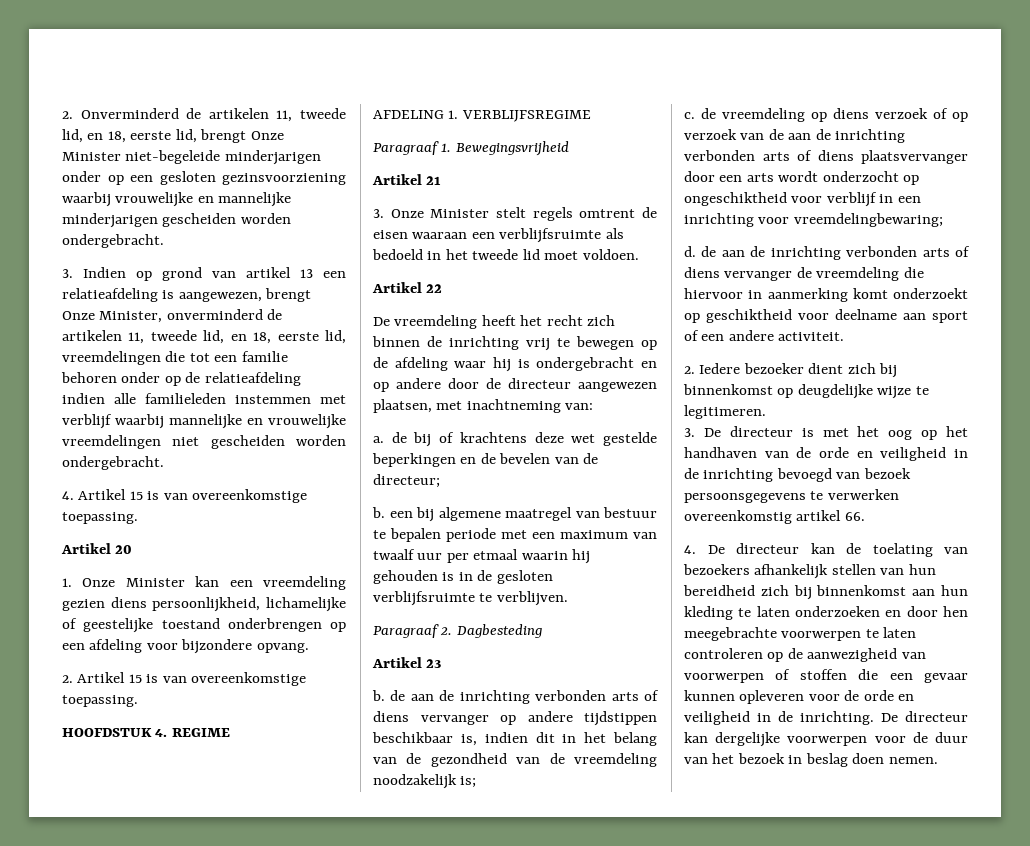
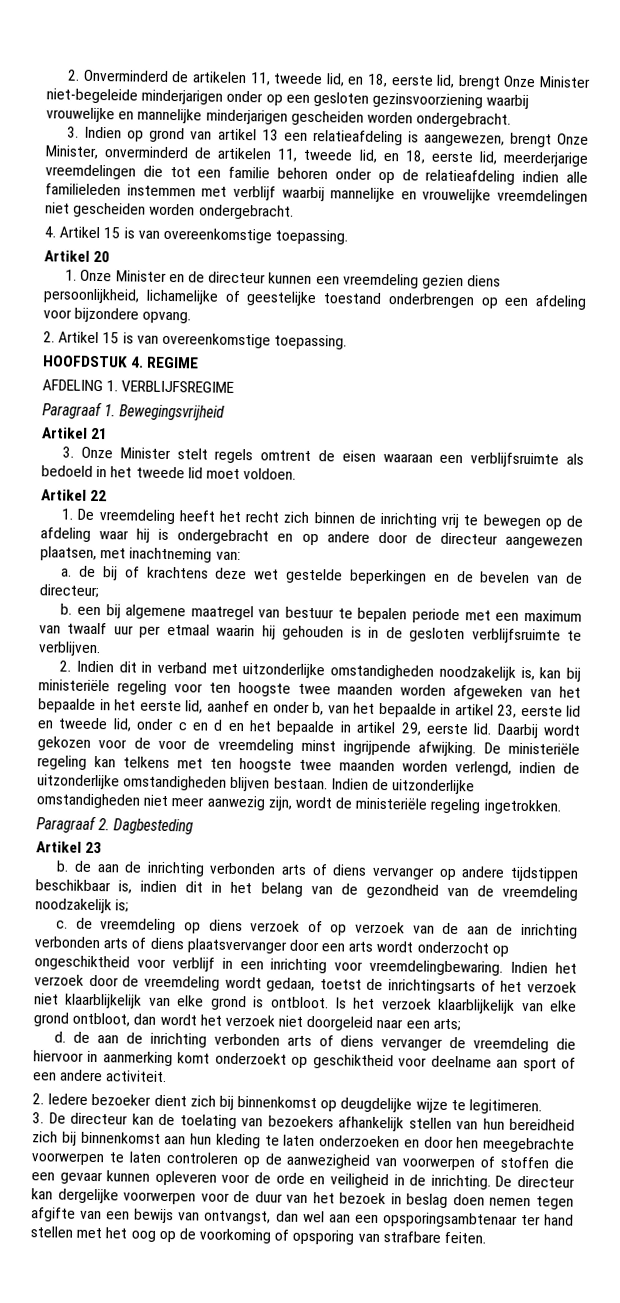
(346, 337) none -> [502,151,588,167] meerderjarige
[195,576,220,587] kan -> [168,271,313,284] en de directeur kunnen
(443, 288) none -> [61,508,74,520] 1.
(568, 598) none -> [59,660,581,682] [38,679,581,700] [38,698,581,718] [37,717,581,739] [37,736,580,757] [37,755,580,776] [37,774,476,795] [36,793,561,815] // 2. Indien dit in verband met uitzonderlijke omstandigheden noodzakelijk is, kan bij ministeriële regeling voor ten hoogste twee maanden worden afgeweken van het bepaalde in het eerste lid, aanhef en onder b, van het bepaalde in artikel 23, eerste lid en tweede lid, onder c en d en het bepaalde in artikel 29, eerste lid. Daarbij wordt gekozen voor de voor de vreemdeling minst ingrijpende afwijking. De ministeriële regeling kan telkens met ten hoogste twee maanden worden verlengd, indien de uitzonderlijke omstandigheden blijven bestaan. Indien de uitzonderlijke omstandigheden niet meer aanwezig zijn, wordt de ministeriële regeling ingetrokken.
[793,213,943,227] vreemdelingbewaring; -> [369,959,578,976] [34,974,577,995] [34,993,577,1014] [33,1012,461,1032] vreemdelingbewaring. Indien het verzoek door de vreemdeling wordt gedaan, toetst de inrichtingsarts of het verzoek niet klaarblijkelijk van elke grond is ontbloot. Is het verzoek klaarblijkelijk van elke grond ontbloot, dan wordt het verzoek niet doorgeleid naar een arts;
[801,426,968,440] [684,447,968,461] [684,468,911,482] [684,489,899,503] [684,510,865,524] [684,543,799,554] is met het oog op het handhaven van de orde en veiligheid in de inrichting bevoegd van bezoek persoonsgegevens te verwerken overeenkomstig artikel 66. // 4. De directeur -> (128, 1118) none
[888,757,938,764] nemen. -> [489,1196,575,1210] [31,1207,574,1228] [30,1226,487,1245] nemen tegen afgifte van een bewijs van ontvangst, dan wel aan een opsporingsambtenaar ter hand stellen met het oog op de voorkoming of opsporing van strafbare feiten.

